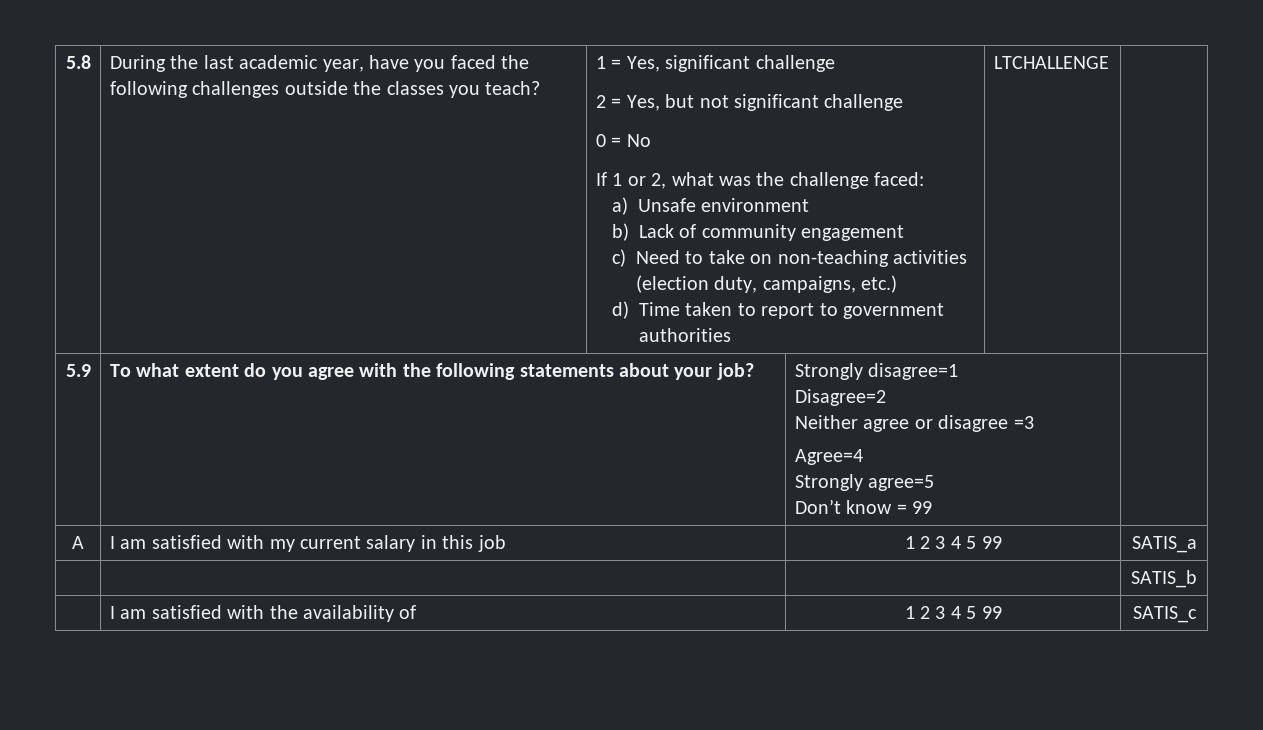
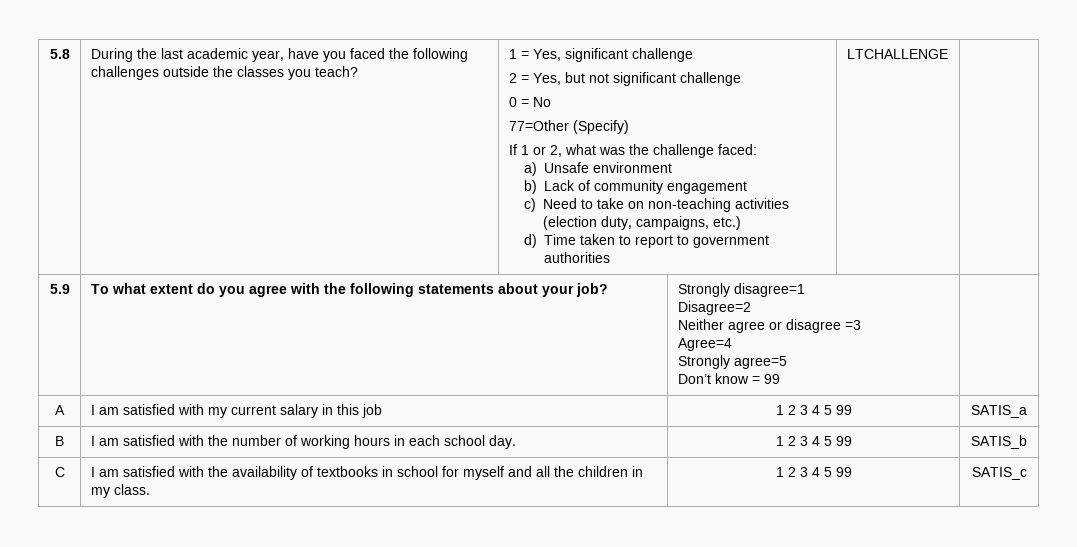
(651, 140) none -> [508,120,629,134] // 77=Other (Specify)
(1197, 544) | | -> [55,436,64,446] [90,435,516,449] [775,436,852,446] B | I am satisfied with the number of working hours in each school day. | 1 2 3 4 5 99
(1197, 579) none -> [54,467,65,477] C
(417, 612) none -> [316,466,643,480] [90,484,150,498] textbooks in school for myself and all the children in my class.

